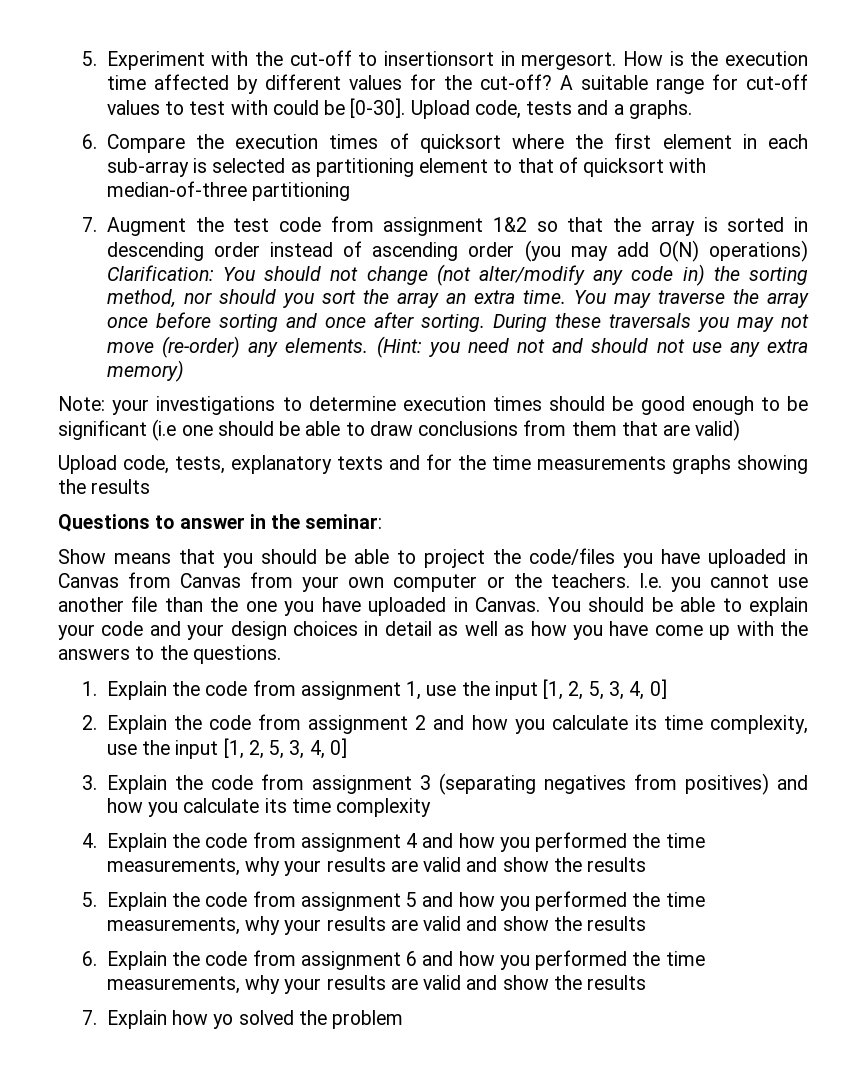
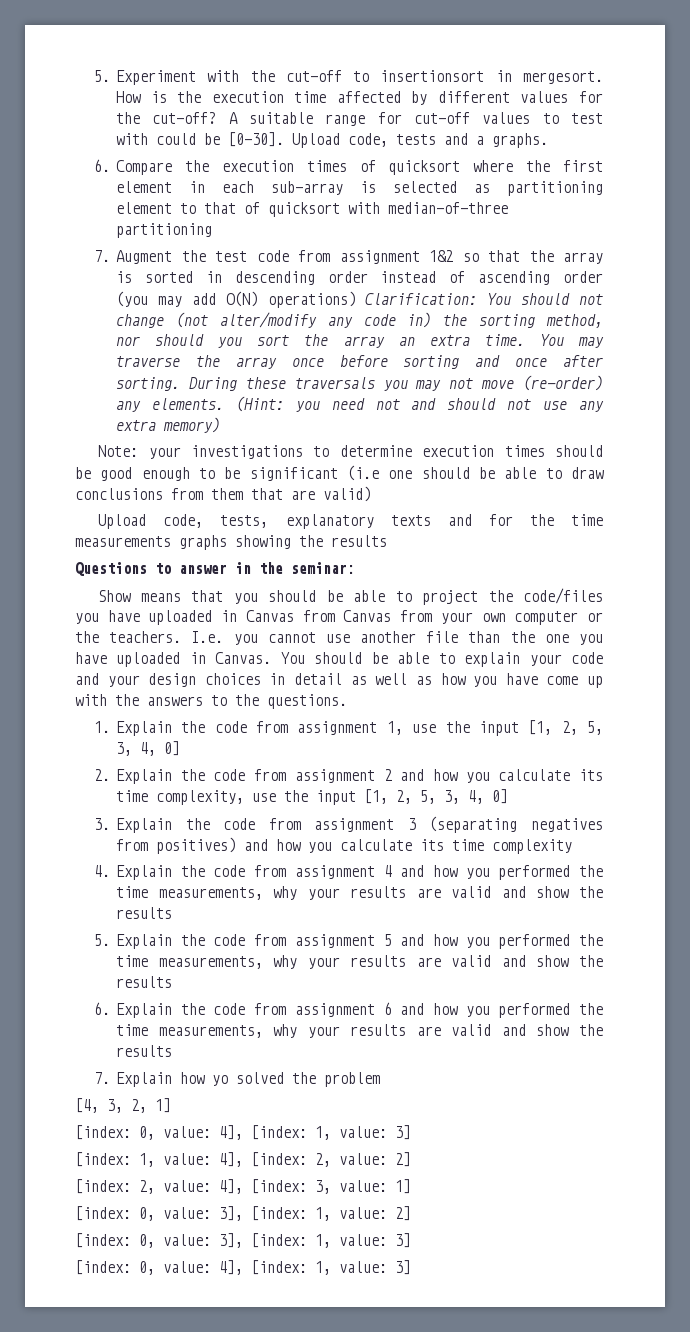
(404, 1019) none -> [75,1098,171,1113] [75,1125,411,1140] [75,1152,411,1167] [75,1179,411,1194] [75,1206,411,1221] [75,1233,411,1248] [75,1260,411,1275] // [4, 3, 2, 1] // [index: 0, value: 4], [index: 1, value: 3] // [index: 1, value: 4], [index: 2, value: 2] // [index: 2, value: 4], [index: 3, value: 1] // [index: 0, value: 3], [index: 1, value: 2] // [index: 0, value: 3], [index: 1, value: 3] // [index: 0, value: 4], [index: 1, value: 3]

